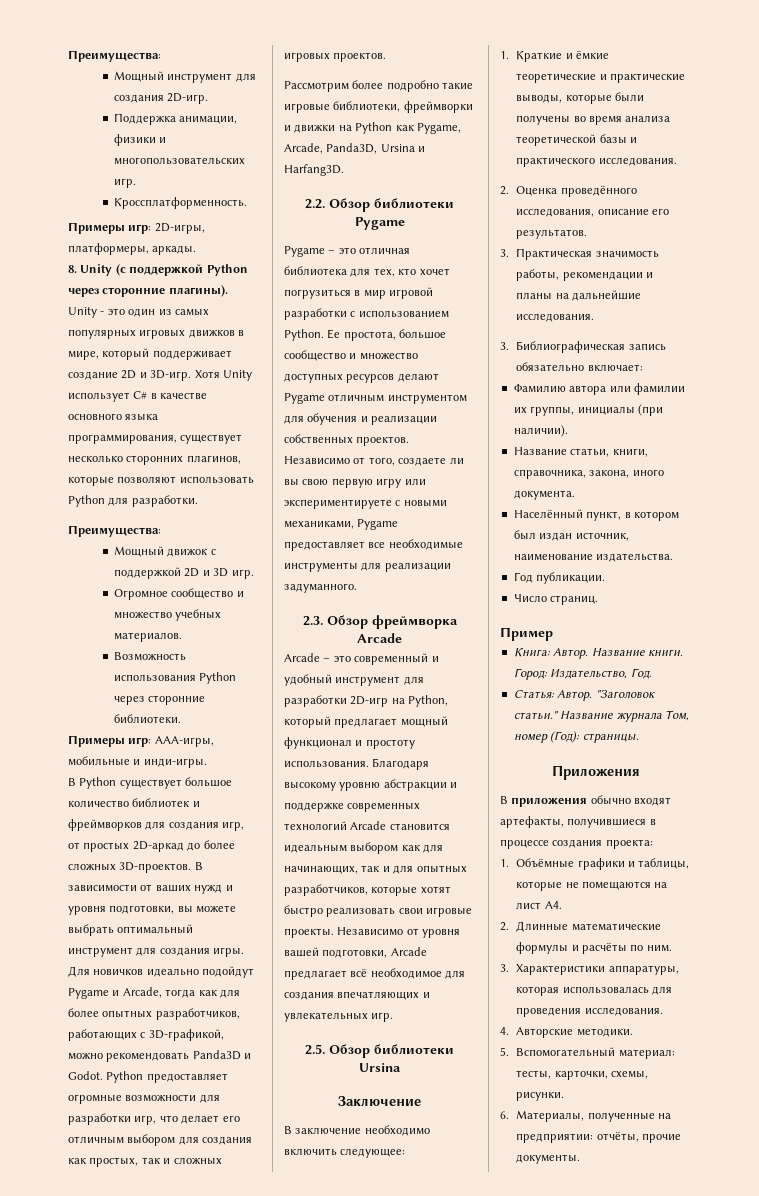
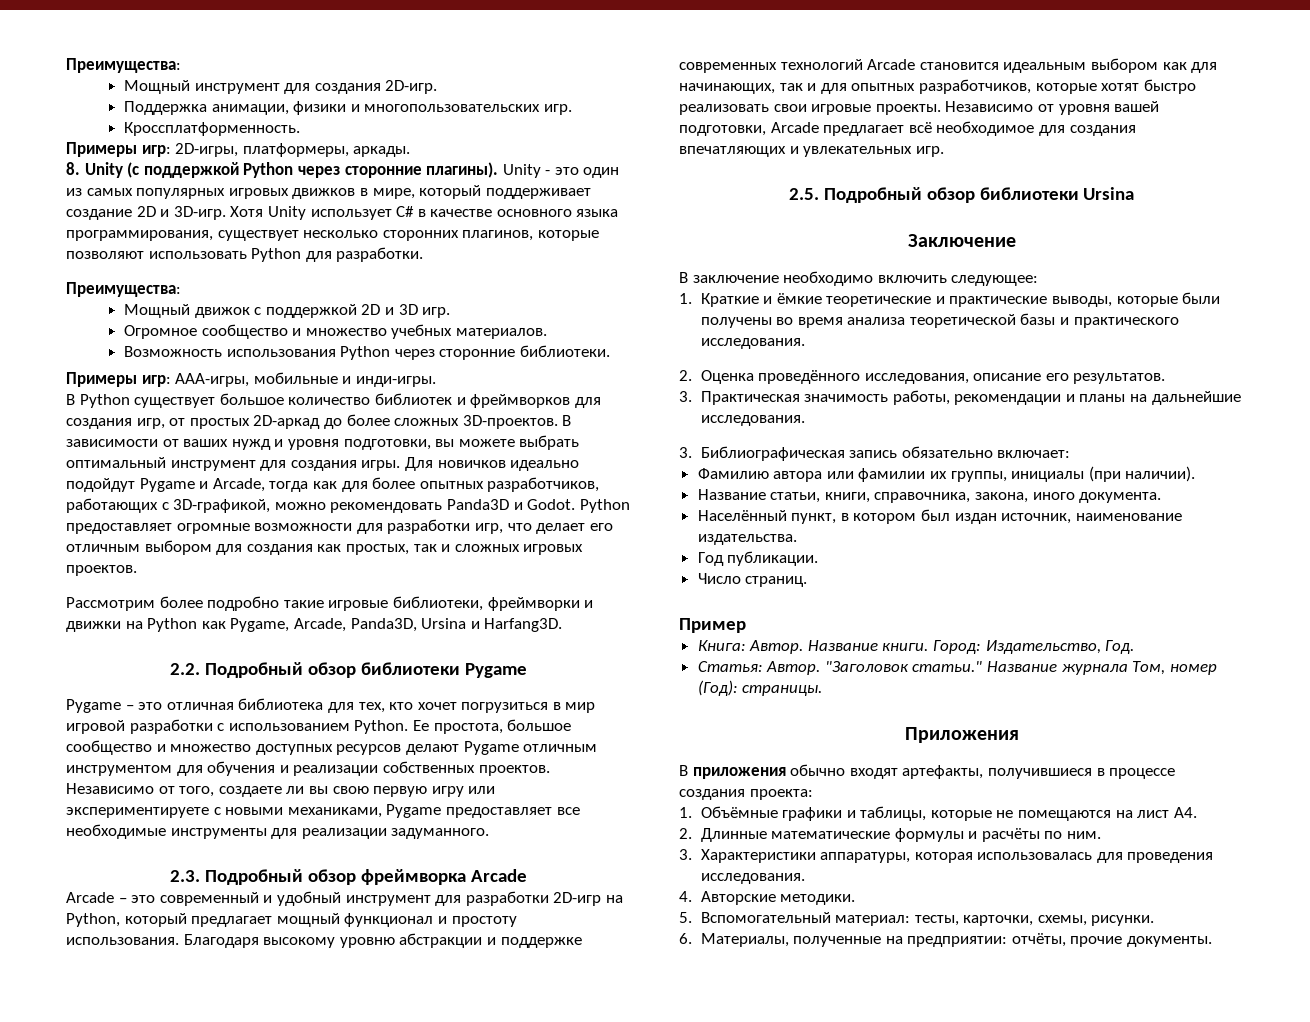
[329,198,370,212] Обзор -> [205,662,356,678] Подробный обзор
[326,615,368,629] Обзор -> [205,869,356,885] Подробный обзор
[329,1044,370,1058] Обзор -> [823,187,975,203] Подробный обзор

